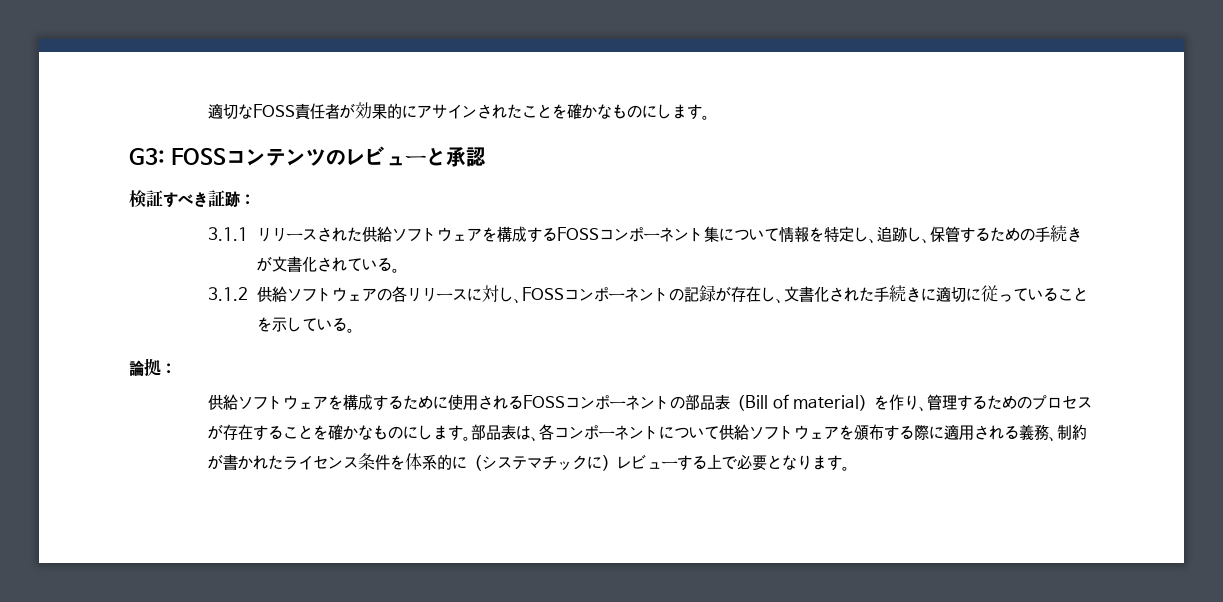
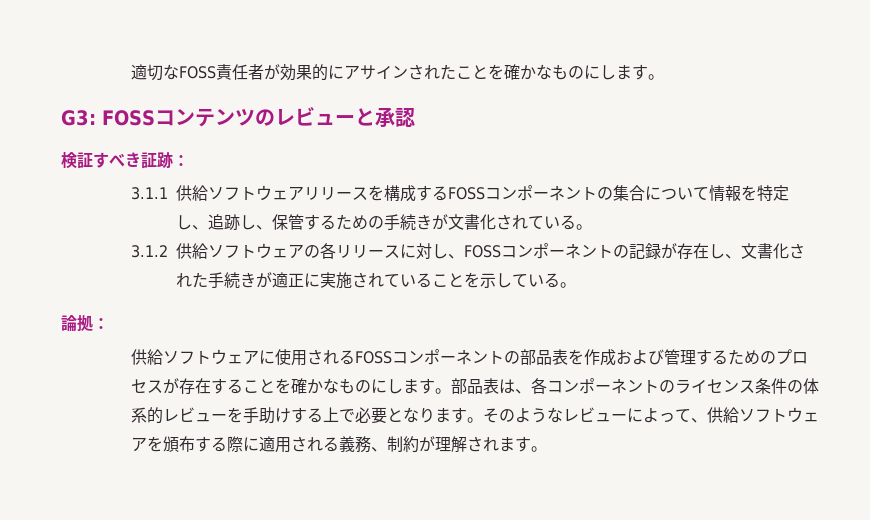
[256,226,482,242] リリースされた供給ソフトウェア -> [176,185,369,201] 供給ソフトウェアリリース
[703,226,719,242] 集 -> [597,185,646,201] の集合
[920,285,1013,302] に適切に従っ -> [256,272,385,289] が適正に実施され
[328,394,434,411] を構成するため -> (260, 357) none
[730,394,928,412] （Bill of material）を作り、 -> [568,349,665,366] を作成および
[659,426,720,440] について -> [659,378,820,394] [131,407,708,424] のライセンス条件の体系的レビューを手助けする上で必要となります。そのようなレビューによって、
[223,453,813,471] 書かれたライセンス条件を体系的に（システマチックに）レビューする上で必要となり -> [435,436,500,453] 理解され

